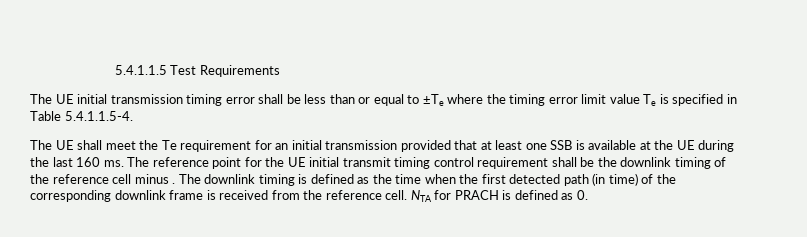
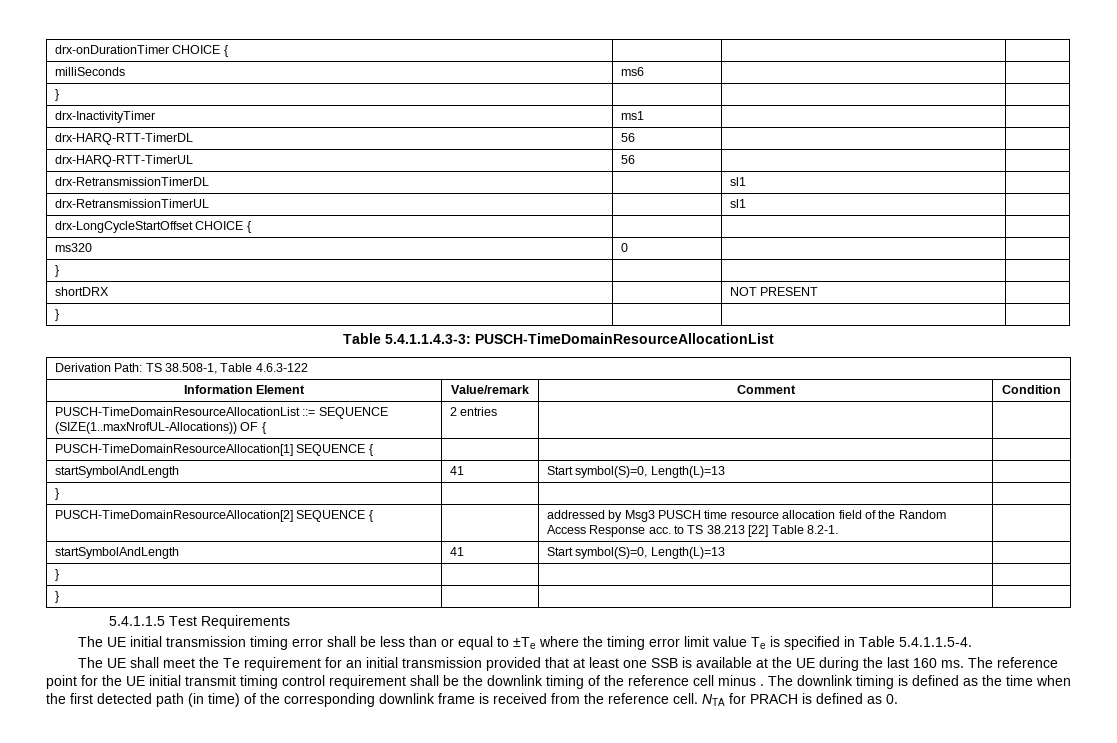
(114, 70) none -> [54,45,228,57] [54,67,125,76] [620,67,644,76] [54,89,59,101] [54,111,155,123] [620,111,644,120] [54,133,193,145] [620,133,635,142] [54,155,193,167] [620,155,635,164] [54,177,209,186] [729,177,746,186] [54,199,209,208] [729,199,746,208] [54,221,251,233] [54,243,92,252] [620,243,628,252] [54,265,59,277] [54,287,109,296] [729,287,819,296] [54,309,59,321] [343,333,774,344] [54,363,308,374] [183,385,306,394] [451,385,529,394] [736,385,796,394] [1002,385,1061,394] [54,407,388,419] [54,422,266,434] [449,407,498,416] [54,444,373,456] [54,466,179,478] [449,466,464,475] [546,466,725,478] [54,488,59,500] [54,510,373,522] [546,510,946,522] [546,525,838,537] [54,547,179,559] [449,547,464,556] [546,547,725,559] [54,569,59,581] [54,591,59,603] drx-onDurationTimer CHOICE { | | | // milliSeconds | ms6 | | // } | | | // drx-InactivityTimer | ms1 | | // drx-HARQ-RTT-TimerDL | 56 | | // drx-HARQ-RTT-TimerUL | 56 | | // drx-RetransmissionTimerDL | | sl1 | // drx-RetransmissionTimerUL | | sl1 | // drx-LongCycleStartOffset CHOICE { | | | // ms320 | 0 | | // } | | | // shortDRX | | NOT PRESENT | // } | | | // Table 5.4.1.1.4.3-3: PUSCH-TimeDomainResourceAllocationList // Derivation Path: TS 38.508-1, Table 4.6.3-122 // Information Element | Value/remark | Comment | Condition // PUSCH-TimeDomainResourceAllocationList ::= SEQUENCE (SIZE(1..maxNrofUL-Allocations)) OF { | 2 entries | | // PUSCH-TimeDomainResourceAllocation[1] SEQUENCE { | | | // startSymbolAndLength | 41 | Start symbol(S)=0, Length(L)=13 | // } | | | // PUSCH-TimeDomainResourceAllocation[2] SEQUENCE { | | addressed by Msg3 PUSCH time resource allocation field of the Random Access Response acc. to TS 38.213 [22] Table 8.2-1. | // startSymbolAndLength | 41 | Start symbol(S)=0, Length(L)=13 | // } | | | // } | | | //

